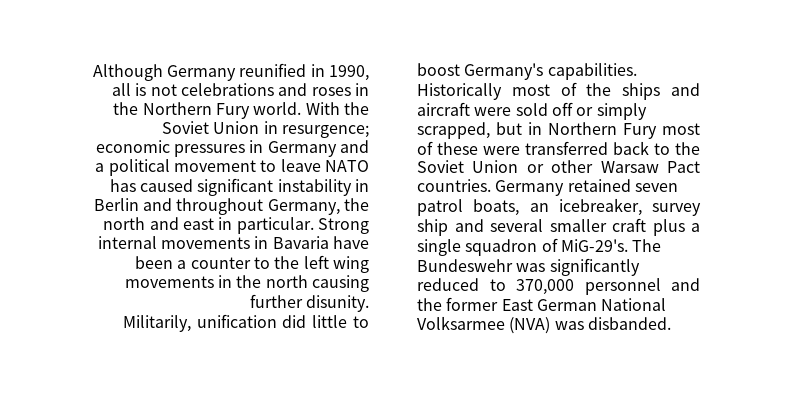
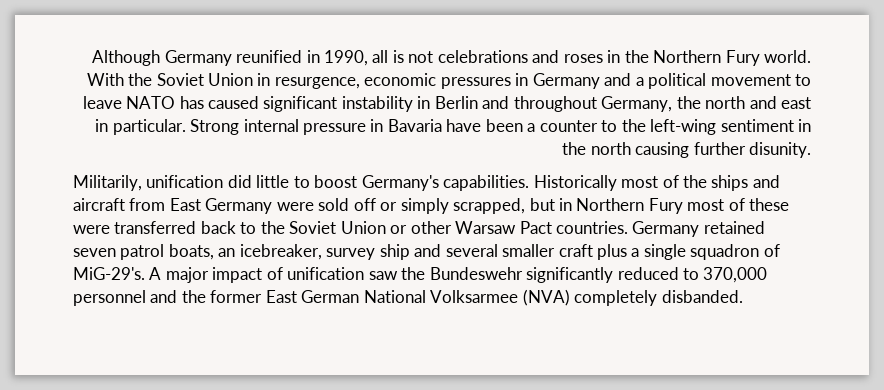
[282,125,369,138] resurgence; -> [274,77,360,89] resurgence,
[161,237,251,249] movements -> [302,123,366,135] pressure
[303,255,369,273] [124,276,214,288] left wing movements -> [650,119,794,135] left-wing sentiment
(470, 109) none -> [129,198,273,214] from East Germany
[632,239,662,252] [417,259,546,272] The Bundeswehr was -> [149,267,523,283] A major impact of unification saw the Bundeswehr
[554,321,584,330] was -> [574,290,658,306] completely

